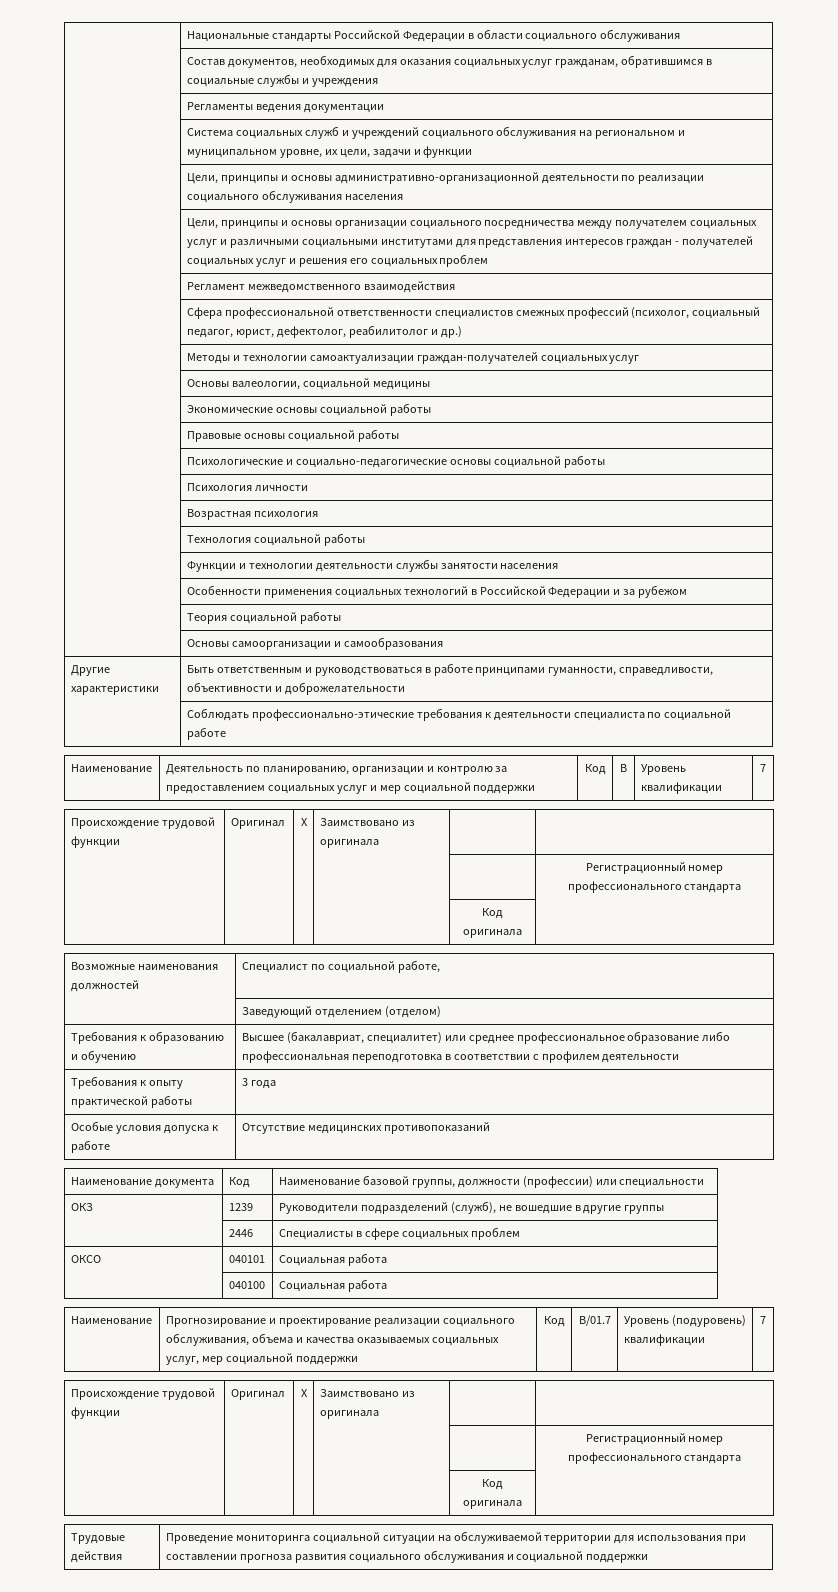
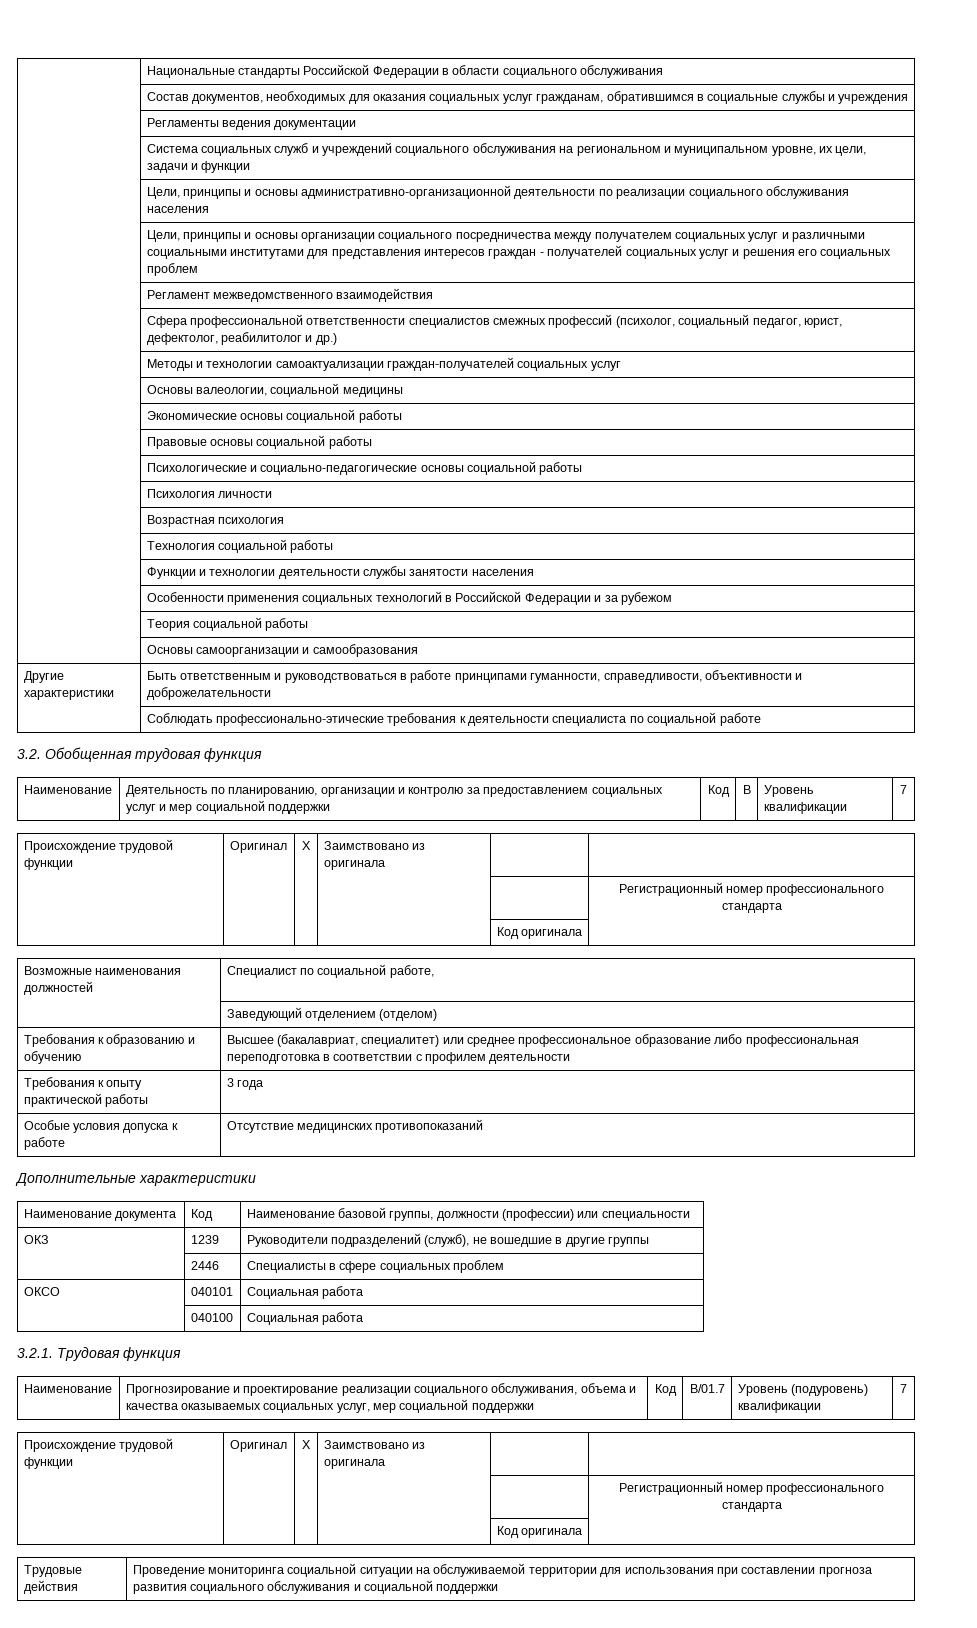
(226, 733) none -> [17,747,262,762] // 3.2. Обобщенная трудовая функция
(490, 1128) none -> [15,1173,256,1186] // Дополнительные характеристики
(387, 1285) none -> [17,1347,181,1361] // 3.2.1. Трудовая функция

